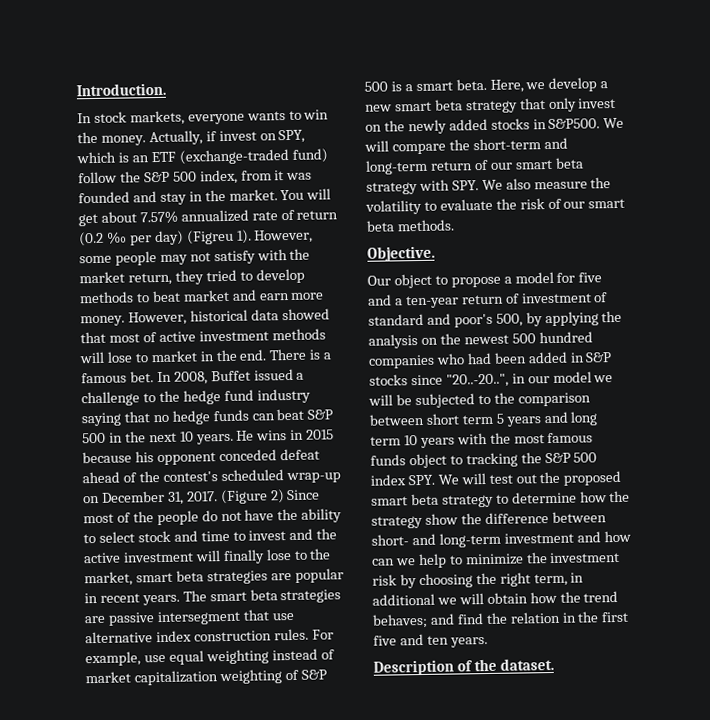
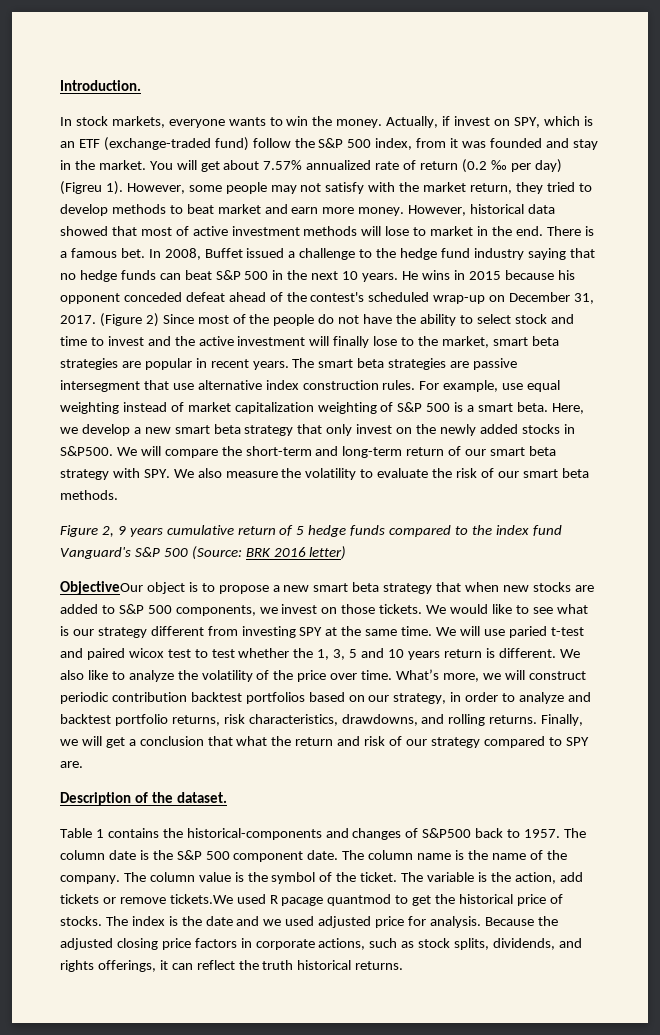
[367,245,435,262] [367,271,603,289] [368,292,609,309] [368,310,623,328] [368,331,593,349] [368,351,613,369] [369,371,614,388] [368,392,591,409] [369,411,599,427] [370,432,594,449] [370,452,598,469] [370,470,622,486] [371,490,631,508] [371,511,607,529] [371,530,631,548] [372,551,621,569] [372,572,585,589] [372,590,619,606] [372,611,630,629] [373,633,488,648] [373,657,554,676] Objective. // Our object to propose a model for five and a ten-year return of investment of standard and poor's 500, by applying the analysis on the newest 500 hundred companies who had been added in S&P stocks since "20..-20..", in our model we will be subjected to the comparison between short term 5 years and long term 10 years with the most famous funds object to tracking the S&P 500 index SPY. We will test out the proposed smart beta strategy to determine how the strategy show the difference between short- and long-term investment and how can we help to minimize the investment risk by choosing the right term, in additional we will obtain how the trend behaves; and find the relation in the first five and ten years. // Description of the dataset. -> [60,525,562,537] [60,546,347,560] [60,581,594,595] [60,604,588,616] [60,626,584,638] [60,648,580,660] [60,669,586,682] [60,692,591,704] [60,714,584,726] [60,736,589,748] [60,761,83,768] [60,792,227,806] [60,828,586,840] [60,850,567,862] [60,872,583,884] [60,894,563,906] [60,916,558,928] [60,938,582,950] [60,960,404,972] Figure 2, 9 years cumulative return of 5 hedge funds compared to the index fund Vanguard's S&P 500 (Source: BRK 2016 letter) // ObjectiveOur object is to propose a new smart beta strategy that when new stocks are added to S&P 500 components, we invest on those tickets. We would like to see what is our strategy different from investing SPY at the same time. We will use paried t-test and paired wicox test to test whether the 1, 3, 5 and 10 years return is different. We also like to analyze the volatility of the price over time. What’s more, we will construct periodic contribution backtest portfolios based on our strategy, in order to analyze and backtest portfolio returns, risk characteristics, drawdowns, and rolling returns. Finally, we will get a conclusion that what the return and risk of our strategy compared to SPY are. // Description of the dataset. // Table 1 contains the historical-components and changes of S&P500 back to 1957. The column date is the S&P 500 component date. The column name is the name of the company. The column value is the symbol of the ticket. The variable is the action, add tickets or remove tickets.We used R pacage quantmod to get the historical price of stocks. The index is the date and we used adjusted price for analysis. Because the adjusted closing price factors in corporate actions, such as stock splits, dividends, and rights offerings, it can reflect the truth historical returns.

